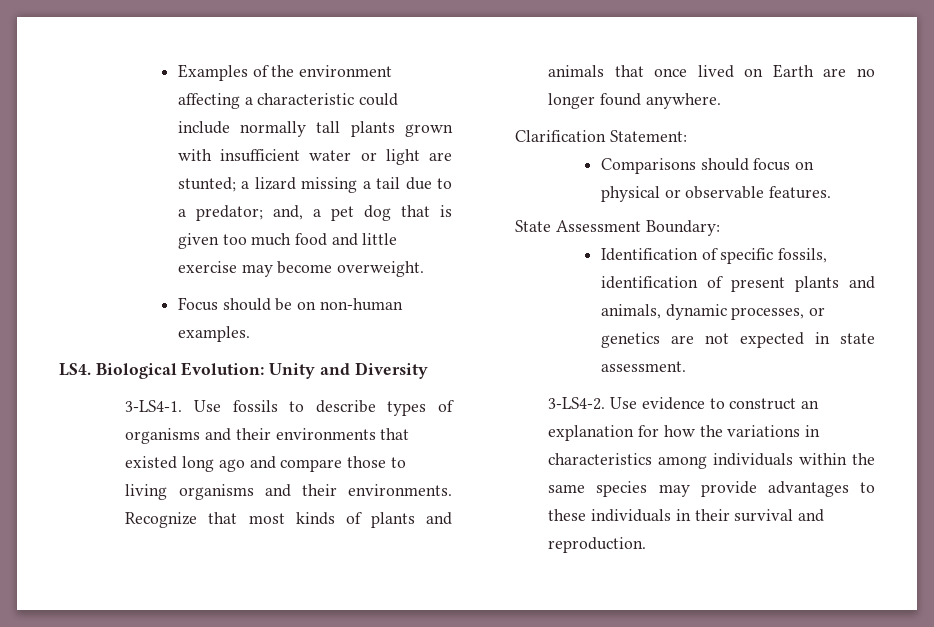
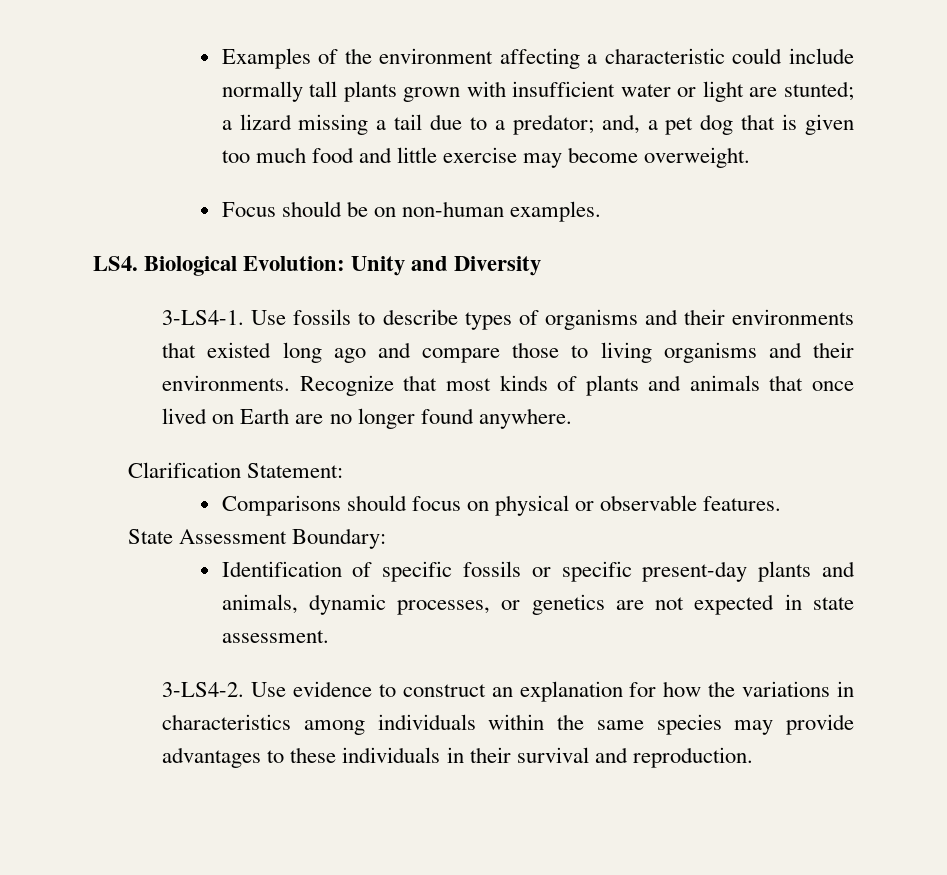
[777,248,827,263] [600,276,785,292] fossils, identification of present -> [463,561,748,582] fossils or specific present-day

